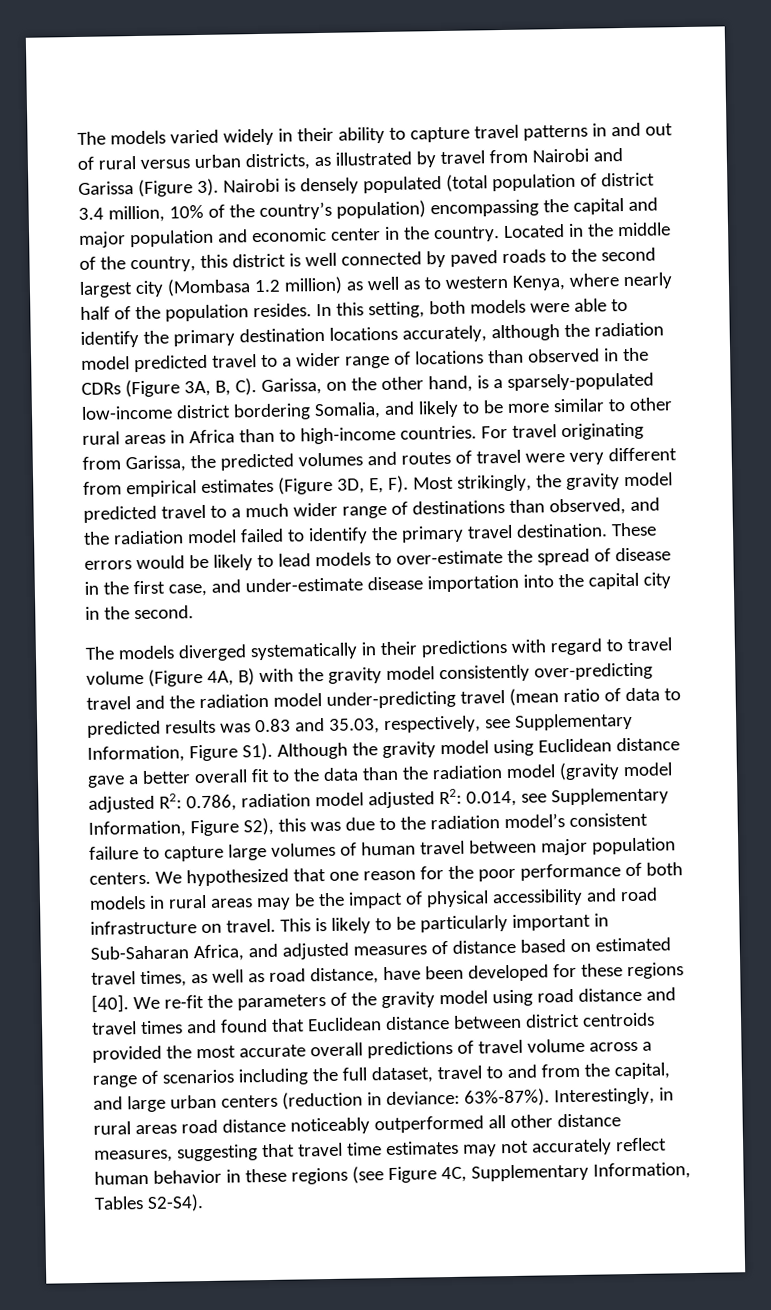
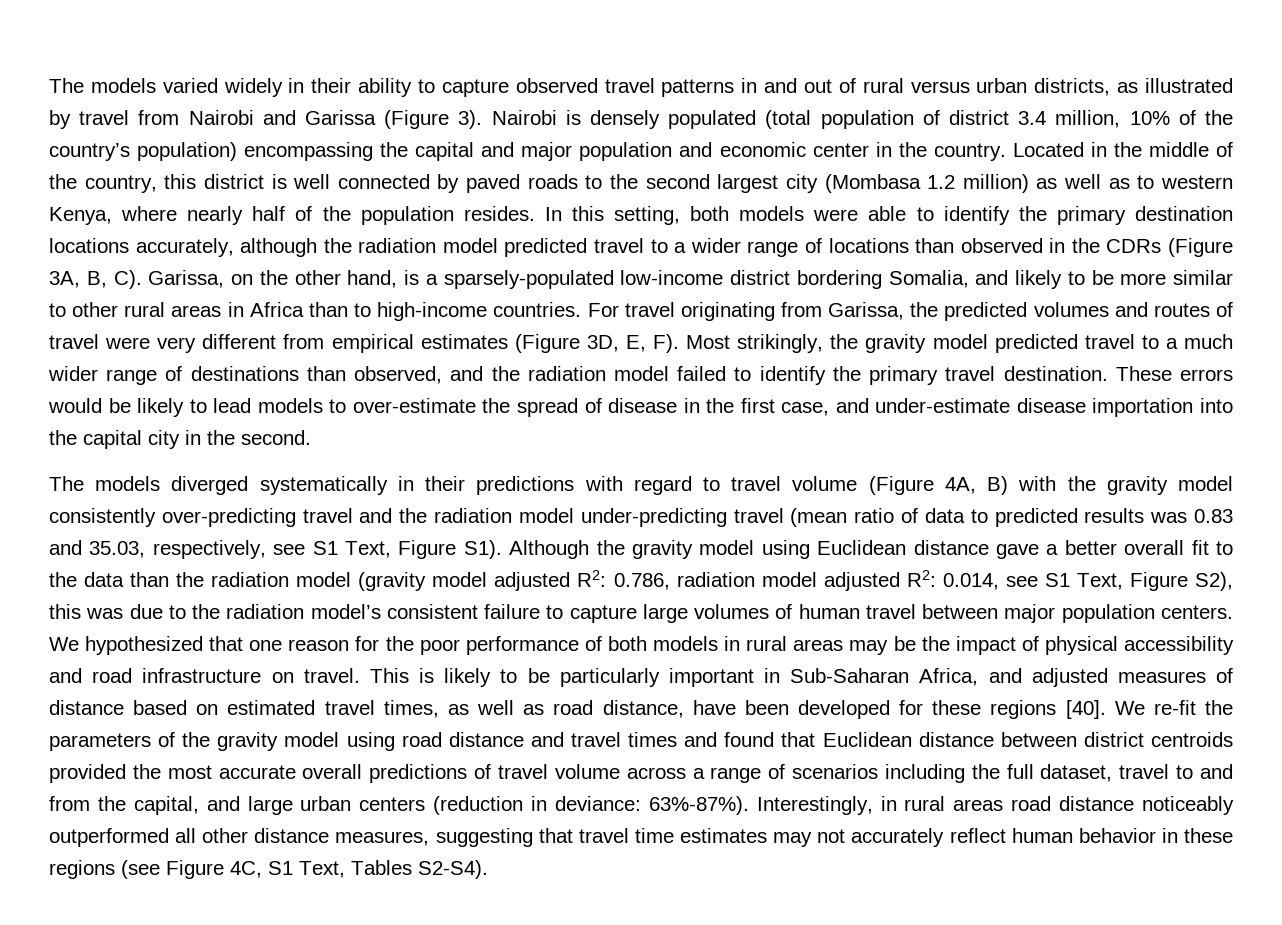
(470, 134) none -> [515,78,598,93] observed
[513,712,633,731] [87,745,185,763] Supplementary Information, -> [312,541,391,558] S1 Text,
[550,787,669,806] [88,820,186,838] Supplementary Information, -> [1044,573,1123,590] S1 Text,
[470,1162,691,1182] Supplementary Information, -> [268,861,345,878] S1 Text,

